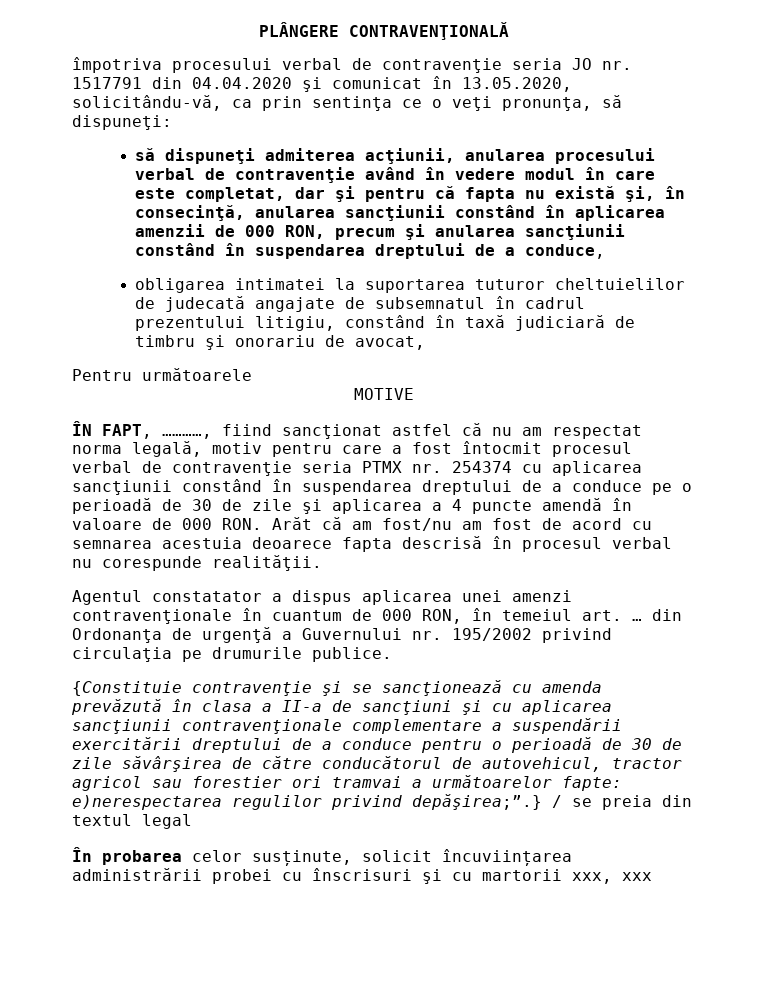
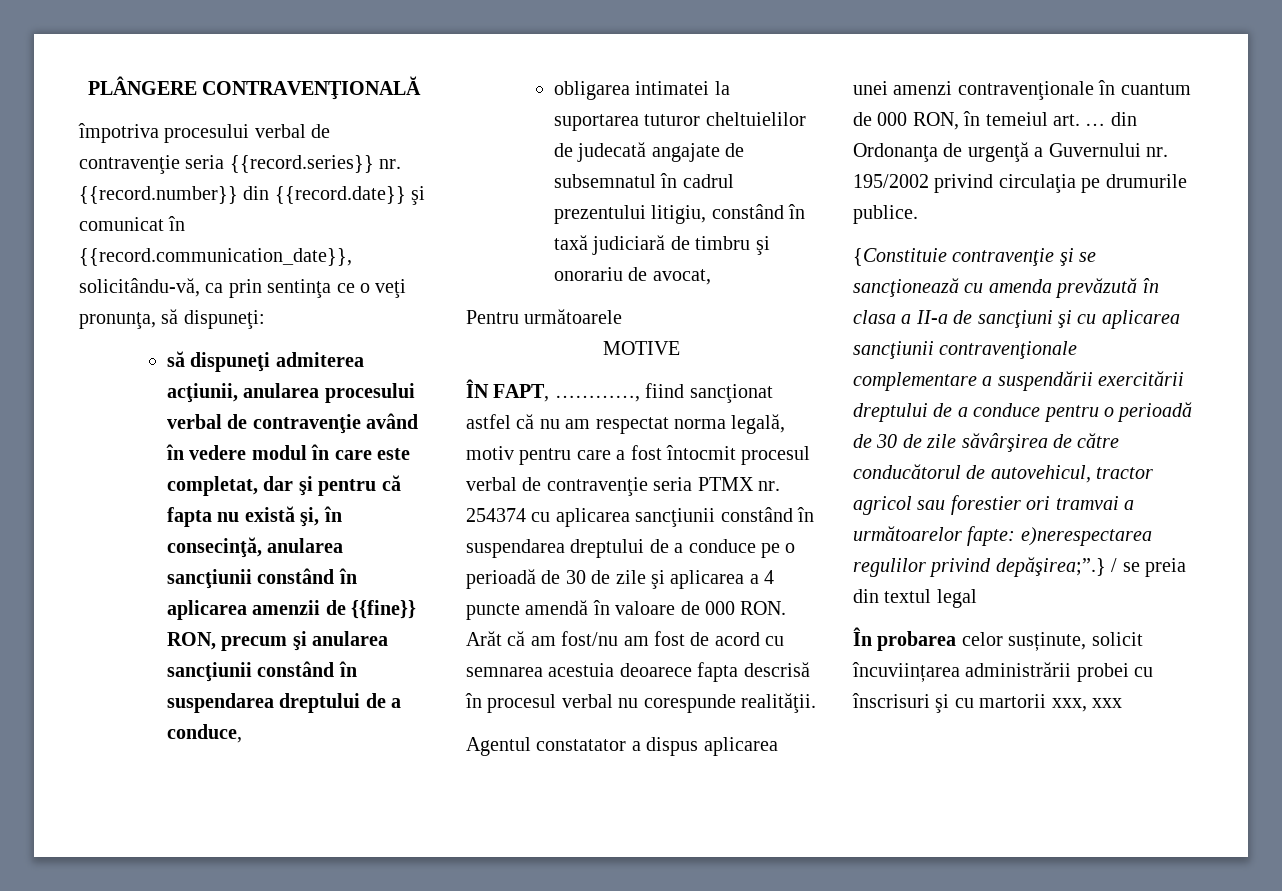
[572,58,632,70] [72,77,292,89] JO nr. 1517791 din 04.04.2020 -> [229,155,402,173] [79,186,406,204] {{record.series}} nr. {{record.number}} din {{record.date}}
[462,77,572,92] 13.05.2020, -> [79,248,352,266] {{record.communication_date}},
[245,225,276,237] 000 -> [351,600,417,619] {{fine}}

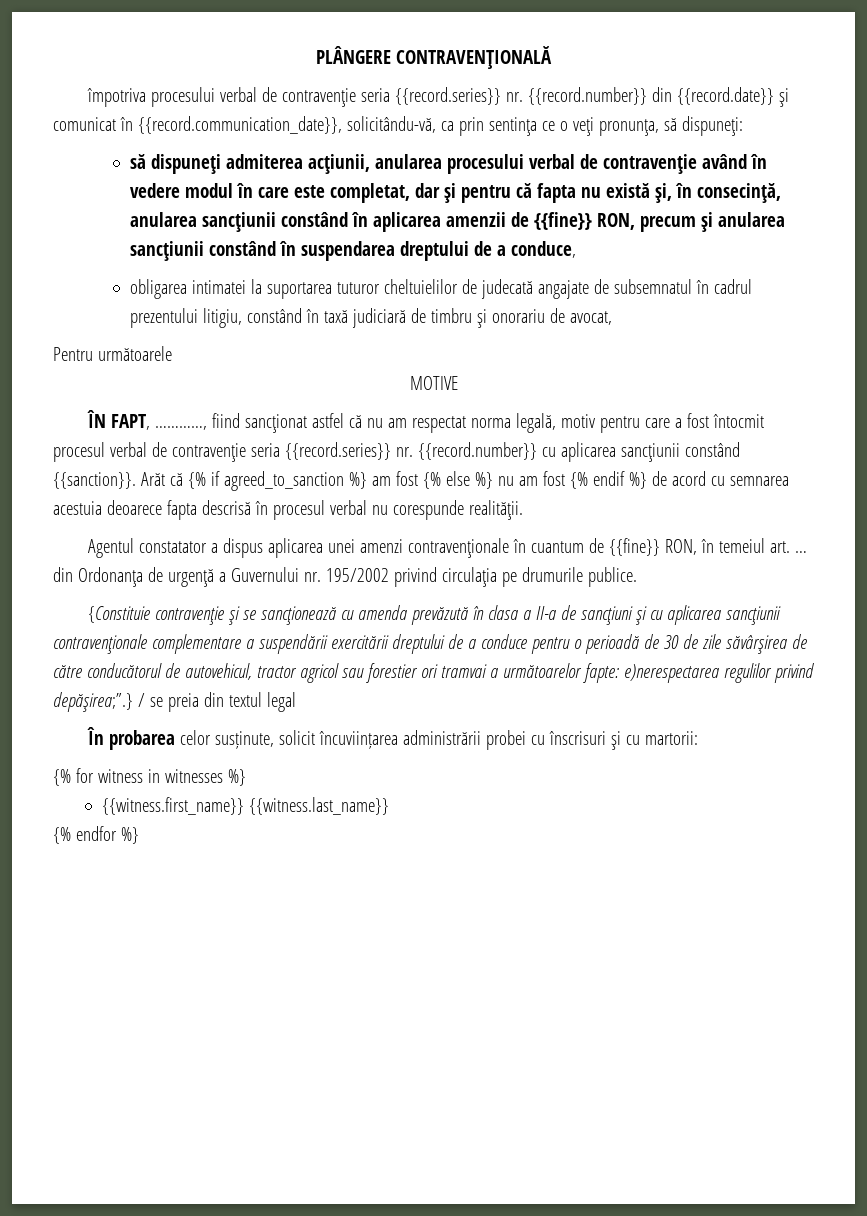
[697,477,780,491] [466,508,526,522] PTMX nr. 254374 -> [284,442,537,460] {{record.series}} nr. {{record.number}}
[797,507,814,522] [466,539,796,558] [466,569,775,589] [466,600,787,620] [466,631,685,646] în suspendarea dreptului de a conduce pe o perioadă de 30 de zile şi aplicarea a 4 puncte amendă în valoare de 000 RON. Arăt că am fost/nu am fost -> [53,471,647,491] {{sanction}}. Arăt că {% if agreed_to_sanction %} am fost {% else %} nu am fost {% endif %}
[877,112,908,126] 000 -> [609,538,661,556] {{fine}}
[979,694,1122,712] martorii xxx, xxx -> [645,731,699,745] [53,768,246,786] [101,797,389,815] [53,826,139,844] martorii: // {% for witness in witnesses %} // {{witness.first_name}} {{witness.last_name}} // {% endfor %}

